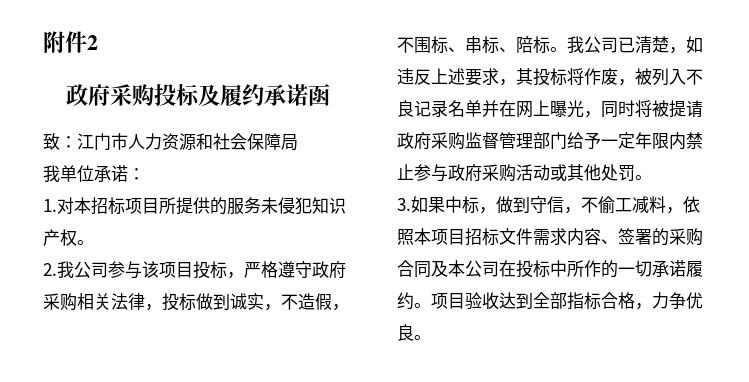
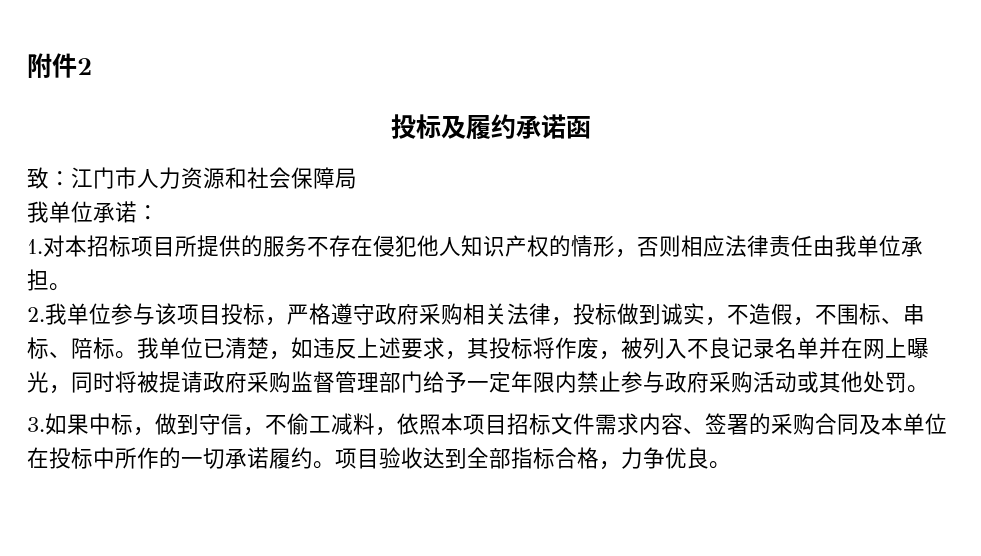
[65,84,154,106] 政府采购 -> (92, 66) none
[261,197,346,215] [43,229,77,246] 未侵犯知识产权 -> [307,235,923,258] [27,269,49,291] 不存在侵犯他人知识产权的情形，否则相应法律责任由我单位承担
[74,261,108,278] 公司 -> [67,303,111,325] 单位
[584,36,618,53] 公司 -> [159,337,203,359] 单位
[465,260,499,277] 公司 -> [903,413,947,435] 单位

